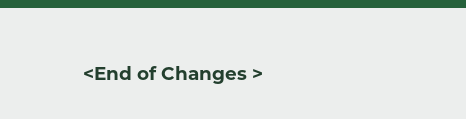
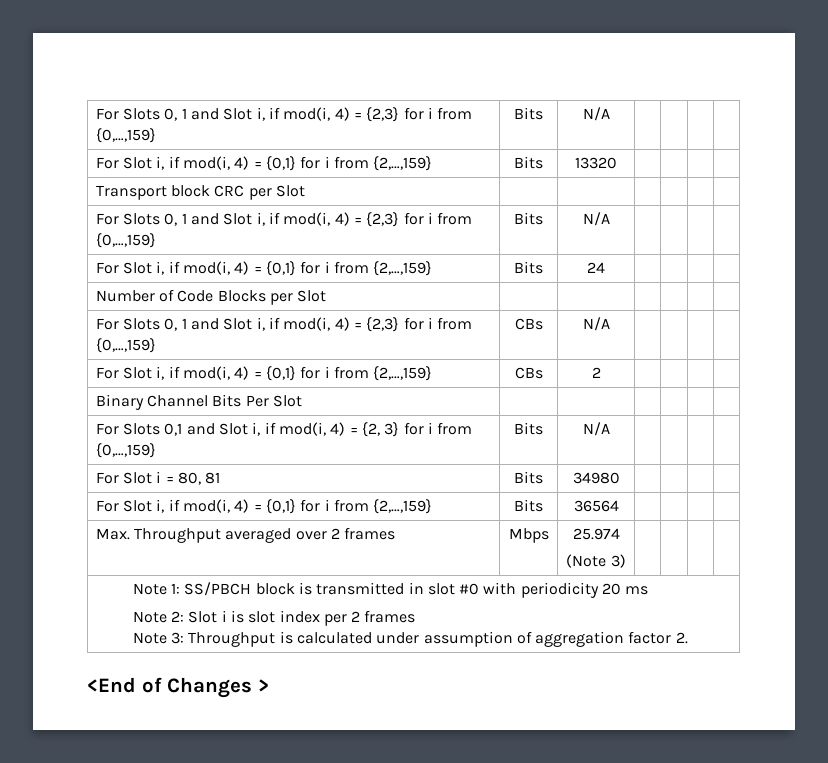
(83, 73) none -> [95,107,473,122] [95,128,156,143] [514,107,543,120] [582,107,610,121] [95,156,433,171] [514,156,543,169] [575,157,617,169] [95,185,306,200] [95,212,473,227] [95,233,156,248] [514,212,543,225] [582,212,610,226] [95,261,433,276] [514,261,543,274] [587,262,605,273] [95,289,327,305] [95,317,473,332] [95,338,156,353] [514,318,543,330] [582,317,610,331] [95,366,433,381] [514,367,543,379] [591,367,601,378] [95,394,303,410] [95,422,473,437] [95,443,156,458] [514,422,543,435] [582,422,610,436] [95,471,221,485] [514,471,543,484] [572,472,620,484] [95,499,433,514] [514,499,543,512] [573,500,619,512] [95,527,396,543] [508,528,549,543] [572,528,620,540] [566,554,626,568] [132,582,649,598] [132,610,416,626] [132,631,688,647] For Slots 0, 1 and Slot i, if mod(i, 4) = {2,3} for i from {0,…,159} | Bits | N/A | | | | // For Slot i, if mod(i, 4) = {0,1} for i from {2,…,159} | Bits | 13320 | | | | // Transport block CRC per Slot | | | | | | // For Slots 0, 1 and Slot i, if mod(i, 4) = {2,3} for i from {0,…,159} | Bits | N/A | | | | // For Slot i, if mod(i, 4) = {0,1} for i from {2,…,159} | Bits | 24 | | | | // Number of Code Blocks per Slot | | | | | | // For Slots 0, 1 and Slot i, if mod(i, 4) = {2,3} for i from {0,…,159} | CBs | N/A | | | | // For Slot i, if mod(i, 4) = {0,1} for i from {2,…,159} | CBs | 2 | | | | // Binary Channel Bits Per Slot | | | | | | // For Slots 0,1 and Slot i, if mod(i, 4) = {2, 3} for i from {0,…,159} | Bits | N/A | | | | // For Slot i = 80, 81 | Bits | 34980 | | | | // For Slot i, if mod(i, 4) = {0,1} for i from {2,…,159} | Bits | 36564 | | | | // Max. Throughput averaged over 2 frames | Mbps | 25.974 // (Note 3) | | | | // Note 1: SS/PBCH block is transmitted in slot #0 with periodicity 20 ms // Note 2: Slot i is slot index per 2 frames // Note 3: Throughput is calculated under assumption of aggregation factor 2. //

